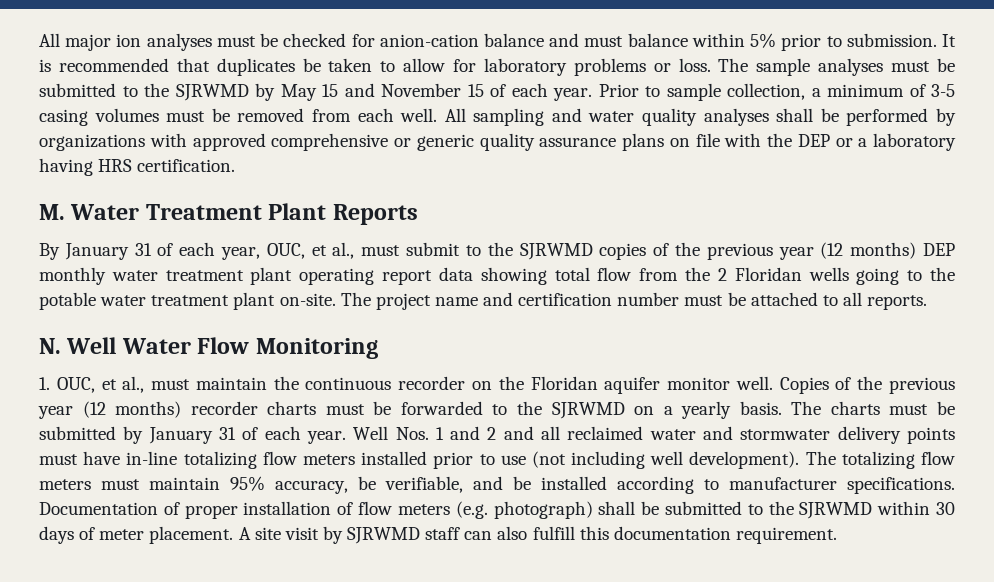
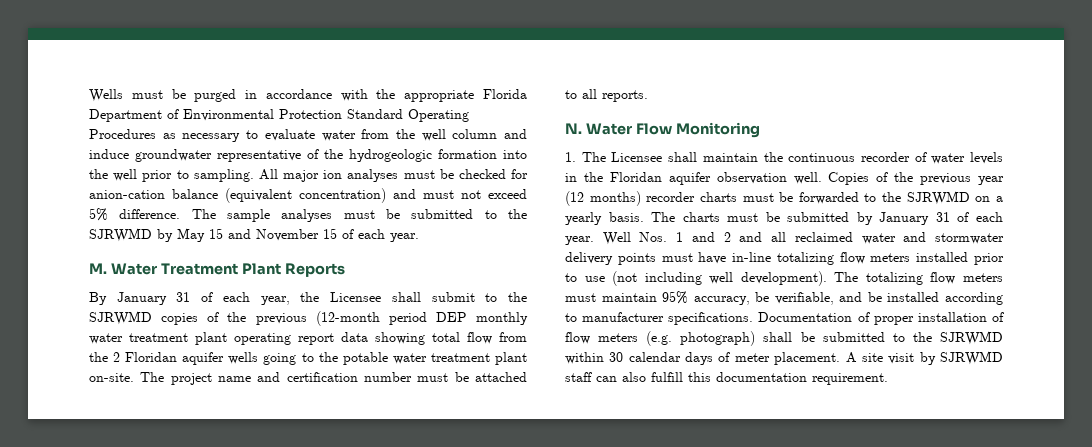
(39, 40) none -> [89,89,527,102] [89,109,469,122] [89,129,527,142] [89,149,527,162] [89,169,254,182] Wells must be purged in accordance with the appropriate Florida Department of Environmental Protection Standard Operating Procedures as necessary to evaluate water from the well column and induce groundwater representative of the hydrogeologic formation into the well prior to sampling.
[549,33,956,51] [39,58,711,76] and must balance within 5% prior to submission. It is recommended that duplicates be taken to allow for laboratory problems or loss. -> [225,188,527,203] [89,208,181,221] (equivalent concentration) and must not exceed 5% difference.
[598,83,955,101] [39,108,957,126] [39,133,956,151] [39,158,236,176] Prior to sample collection, a minimum of 3-5 casing volumes must be removed from each well. All sampling and water quality analyses shall be performed by organizations with approved comprehensive or generic quality assurance plans on file with the DEP or a laboratory having HRS certification. -> (419, 237) none
[266,242,401,259] OUC, et al., must -> [300,292,421,302] the Licensee shall
[778,242,917,260] year (12 months) -> [315,311,427,326] (12-month period
(802, 274) none -> [182,352,225,365] aquifer
[66,337,117,354] Well -> (582, 128) none
[56,376,492,393] OUC, et al., must maintain the continuous recorder on -> [581,152,1003,164] [565,173,577,182] The Licensee shall maintain the continuous recorder of water levels in
[667,377,731,390] monitor -> [716,172,787,184] observation
(955, 508) none -> [628,352,681,362] calendar

